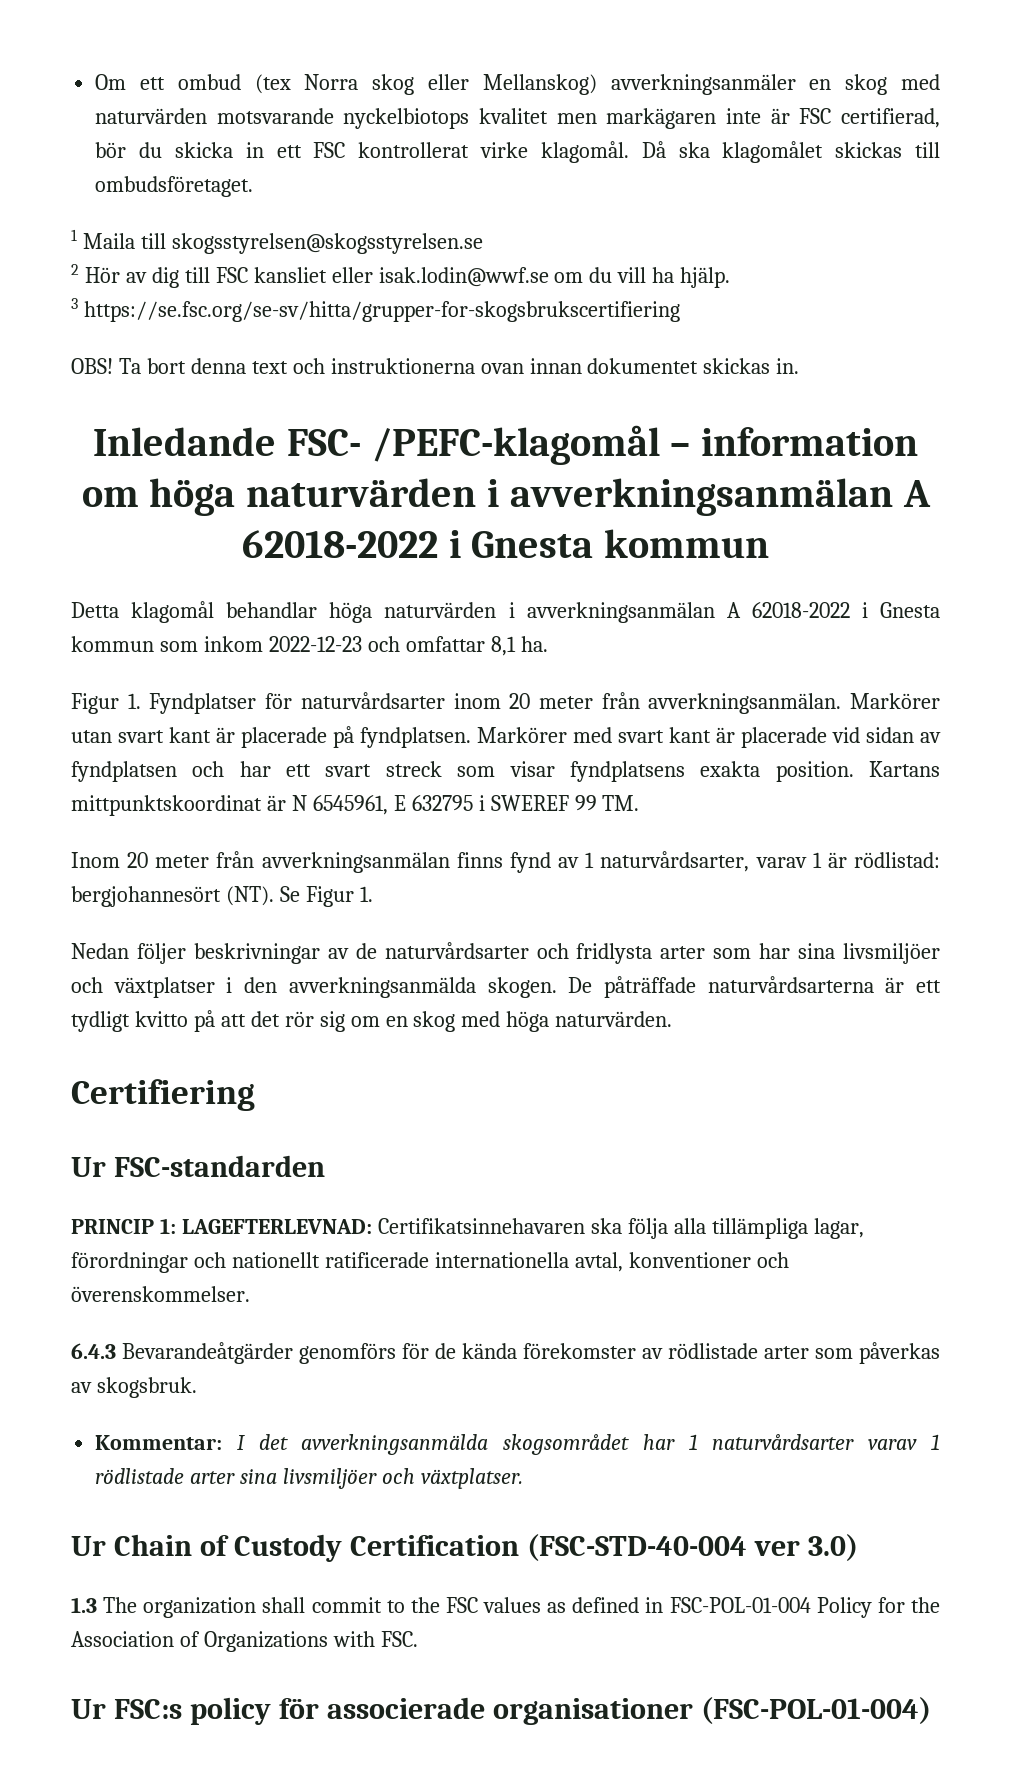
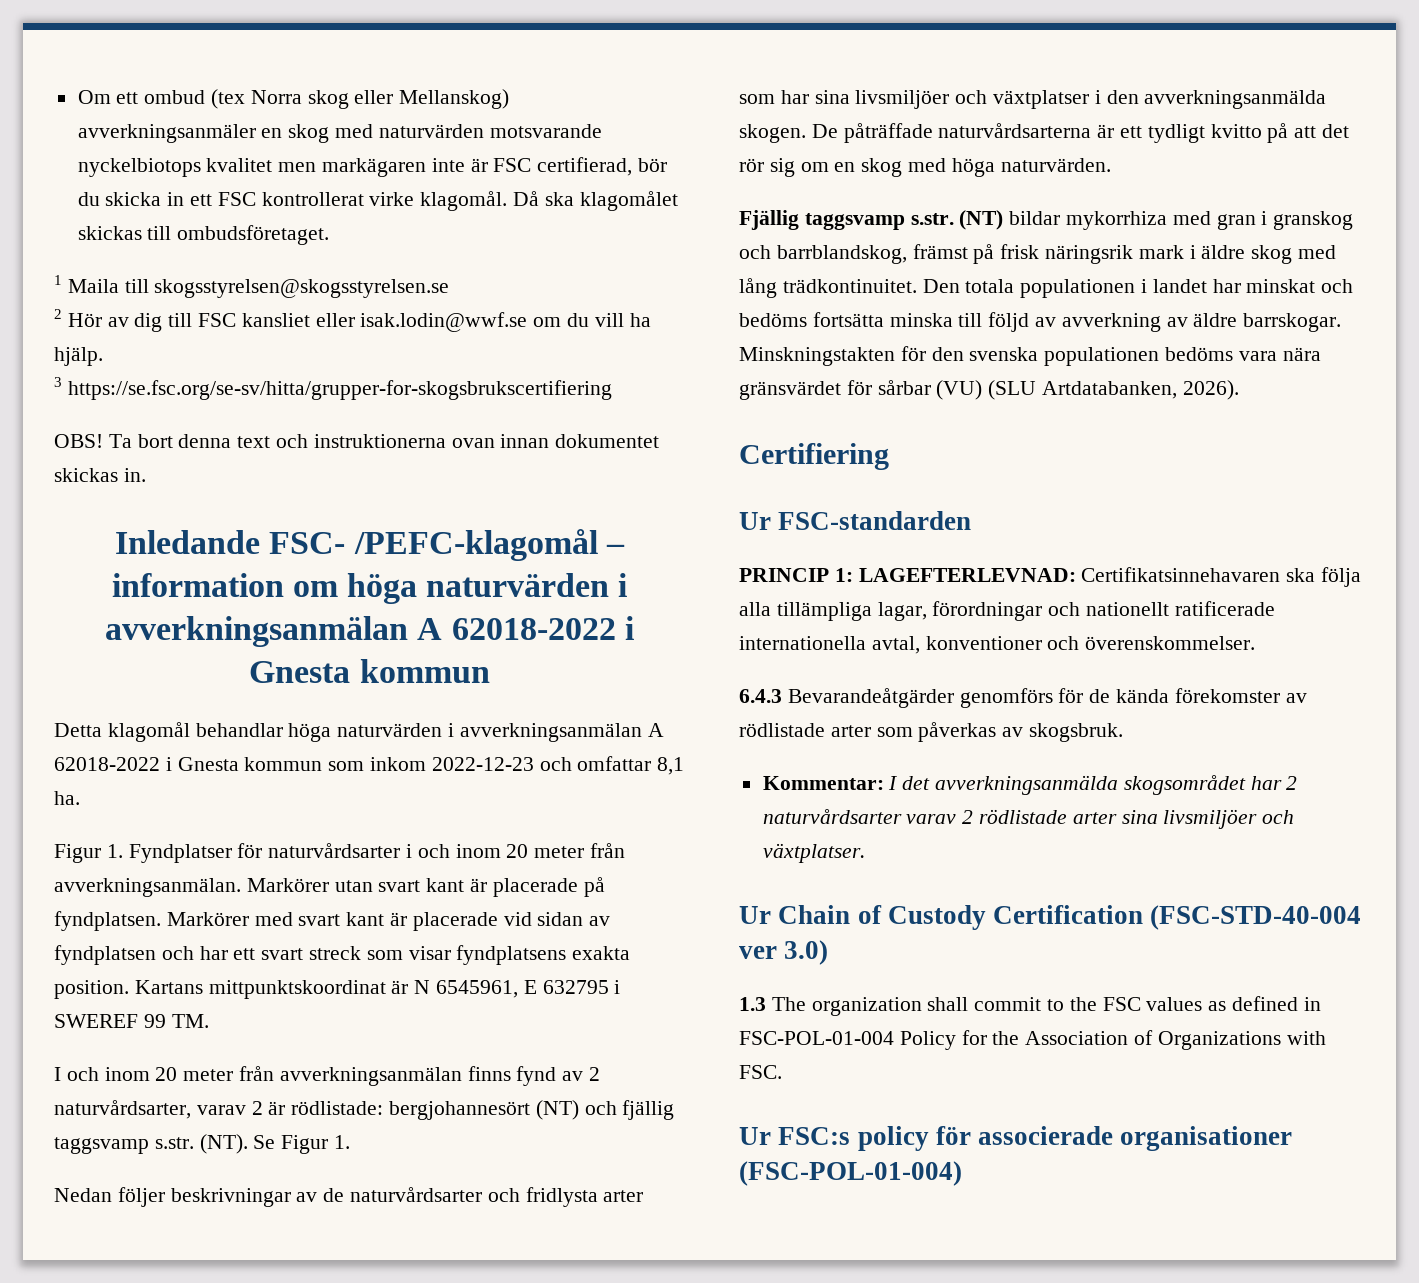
(445, 700) none -> [406,844,450,858] i och
[71,852,120,868] Inom -> [54,1067,150,1081] I och inom
[585,852,595,868] 1 -> [589,1067,601,1081] 2
[812,852,941,868] [71,886,221,907] 1 är rödlistad: bergjohannesört -> [251,1100,675,1120] [54,1137,194,1154] 2 är rödlistade: bergjohannesört (NT) och fjällig taggsvamp s.str.
(673, 1019) none -> [739,210,1354,230] [739,244,1337,264] [739,278,1354,298] [739,312,1342,332] [739,346,1321,366] [739,380,1239,400] // Fjällig taggsvamp s.str. (NT) bildar mykorrhiza med gran i granskog och barrblandskog, främst på frisk näringsrik mark i äldre skog med lång trädkontinuitet. Den totala populationen i landet har minskat och bedöms fortsätta minska till följd av avverkning av äldre barrskogar. Minskningstakten för den svenska populationen bedöms vara nära gränsvärdet för sårbar (VU) (SLU Artdatabanken, 2026).
[688,1434,698,1450] 1 -> [1286,776,1298,790] 2
[931,1434,941,1450] 1 -> [962,810,974,824] 2

